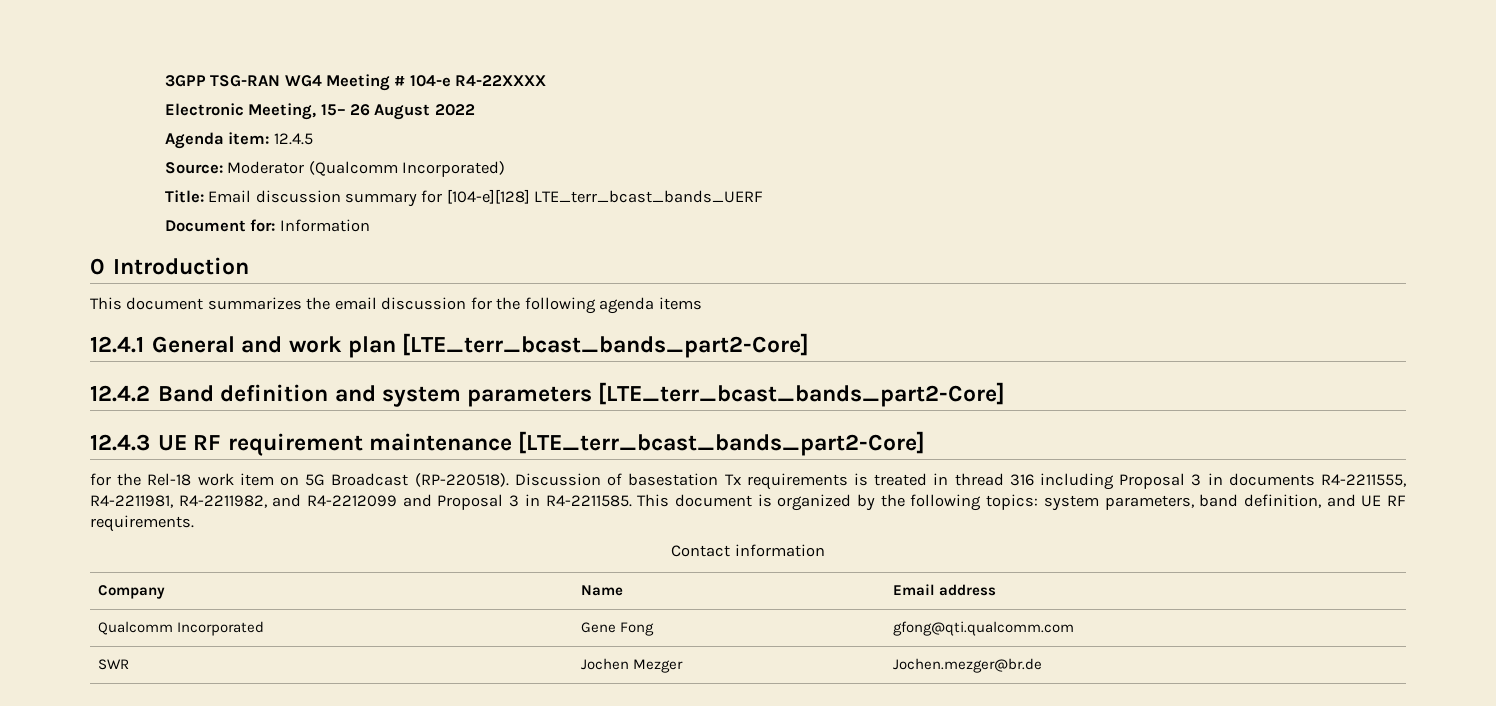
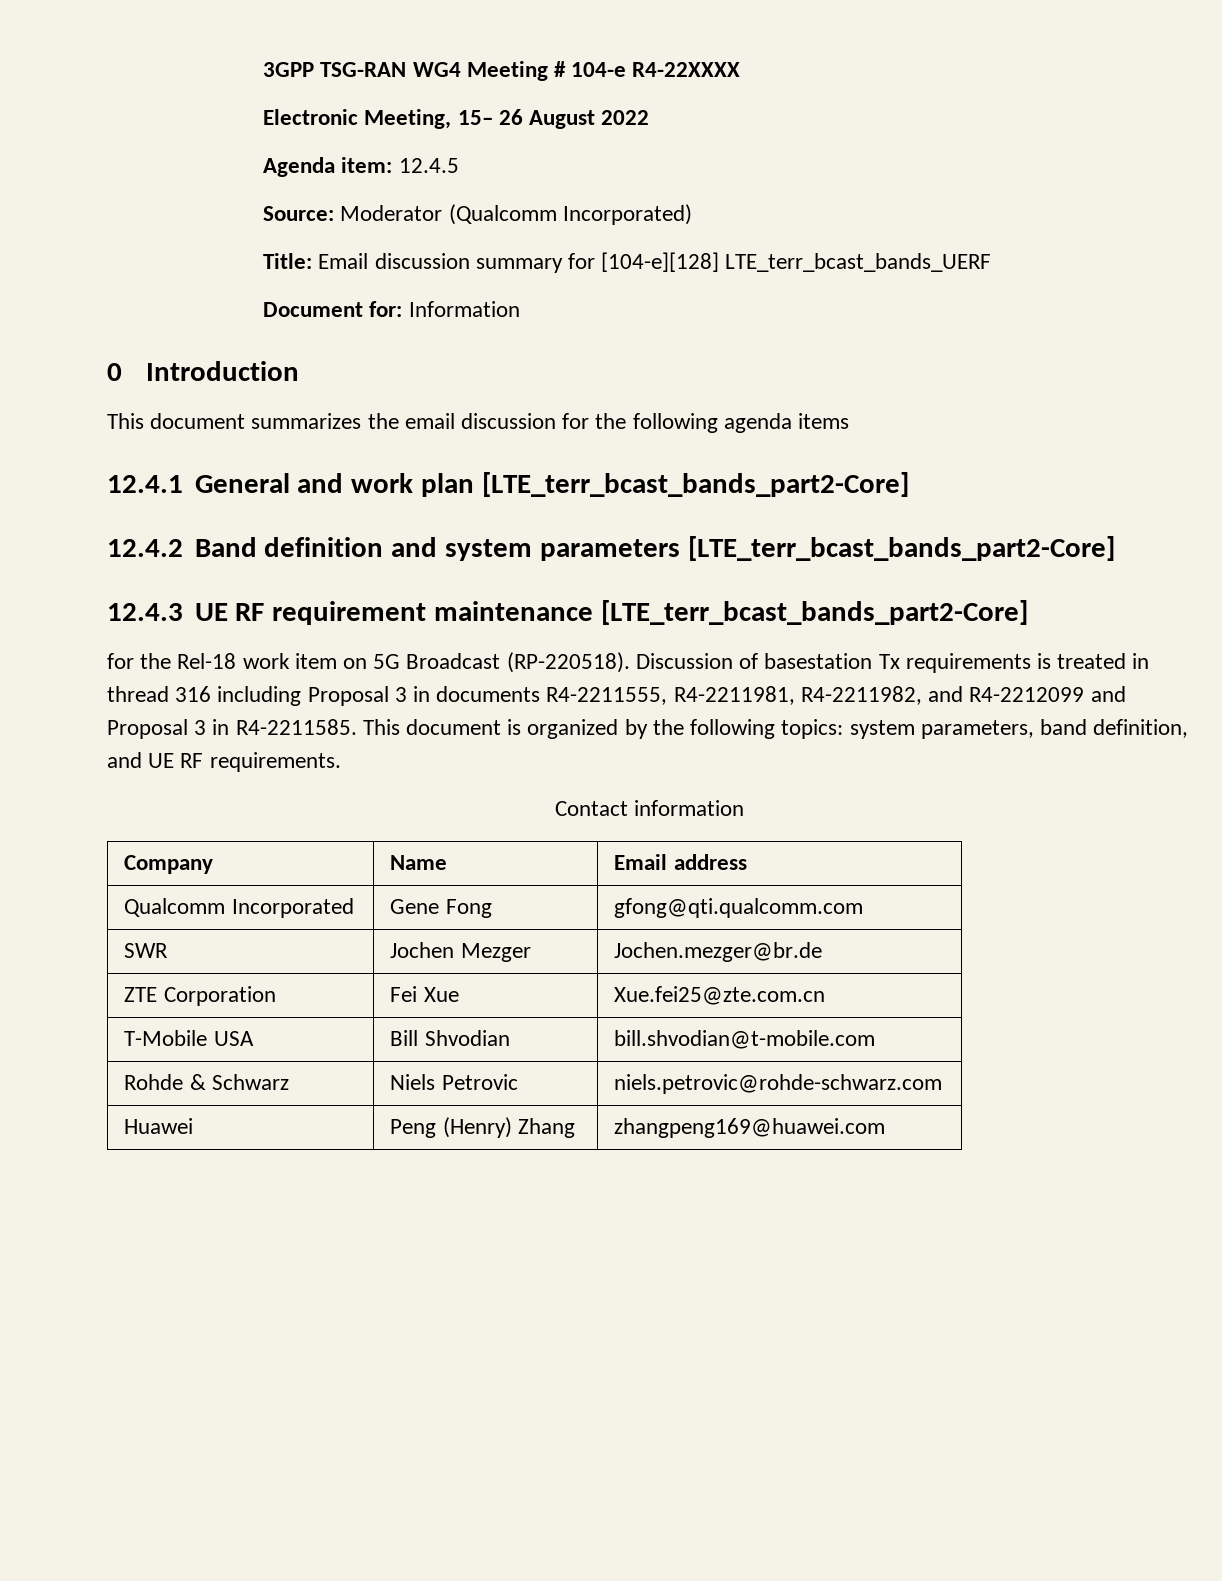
(1042, 665) none -> [124,986,276,1006] [390,986,459,1002] [614,986,826,1005] [124,1030,254,1046] [390,1030,510,1046] [614,1030,876,1049] [124,1074,289,1090] [390,1074,518,1090] [614,1074,943,1094] [124,1118,194,1134] [390,1117,575,1138] [614,1118,886,1138] // ZTE Corporation | Fei Xue | Xue.fei25@zte.com.cn // T-Mobile USA | Bill Shvodian | bill.shvodian@t-mobile.com // Rohde & Schwarz | Niels Petrovic | niels.petrovic@rohde-schwarz.com // Huawei | Peng (Henry) Zhang | zhangpeng169@huawei.com

